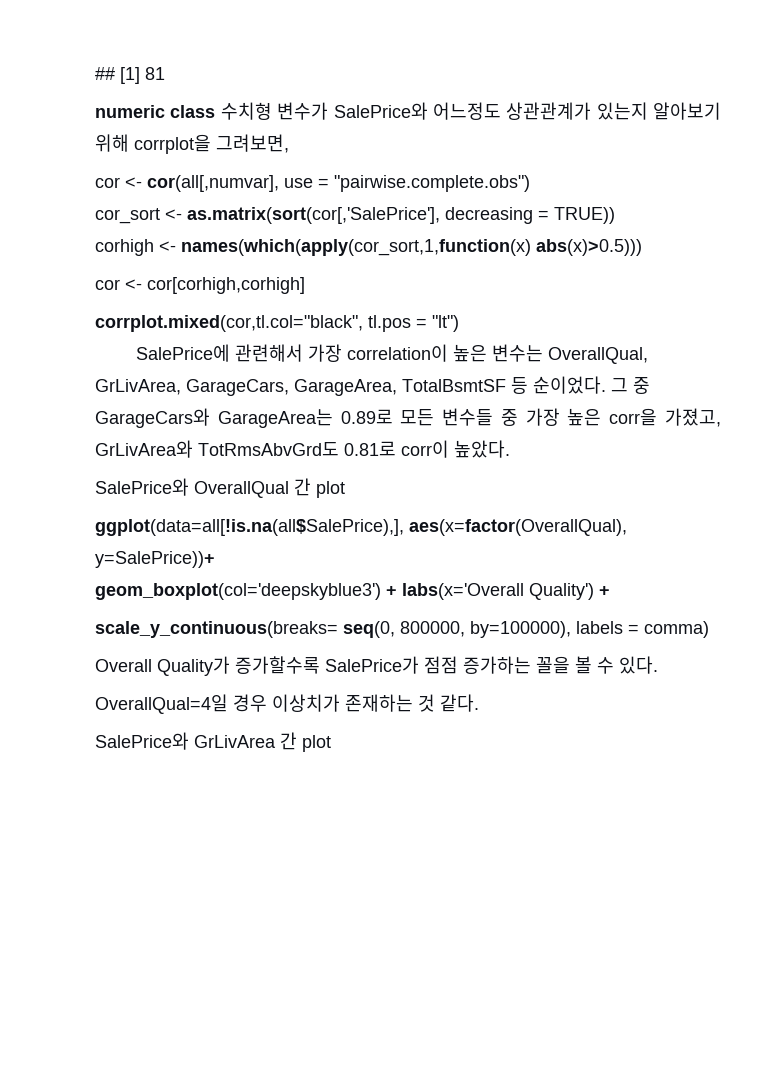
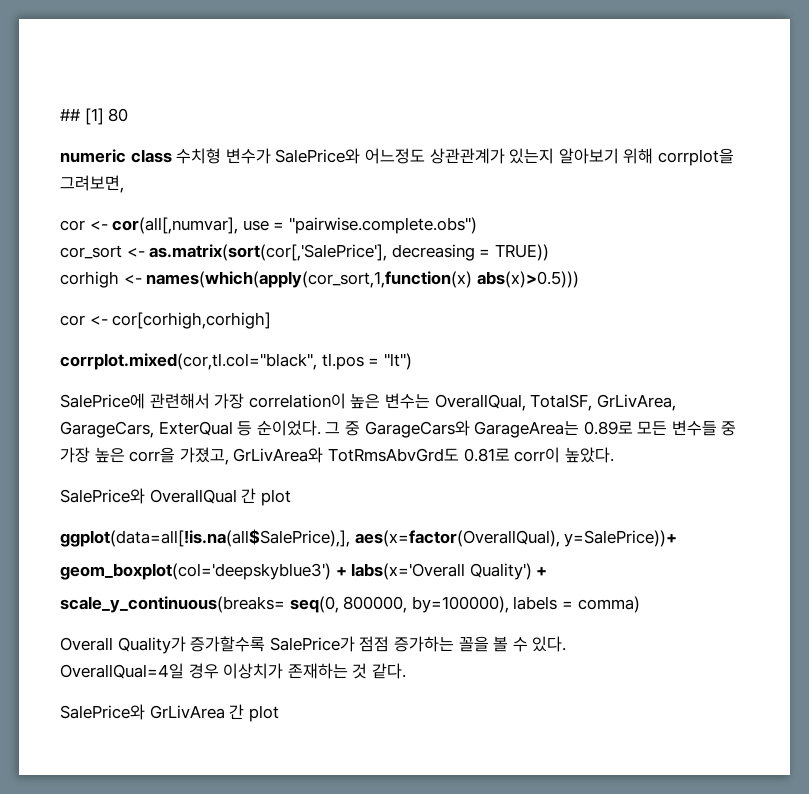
[145,67,165,80] 81 -> [108,108,129,122] 80
(649, 355) none -> [530,394,593,411] TotalSF,
[294,379,506,396] GarageArea, TotalBsmtSF -> [158,421,233,436] ExterQual

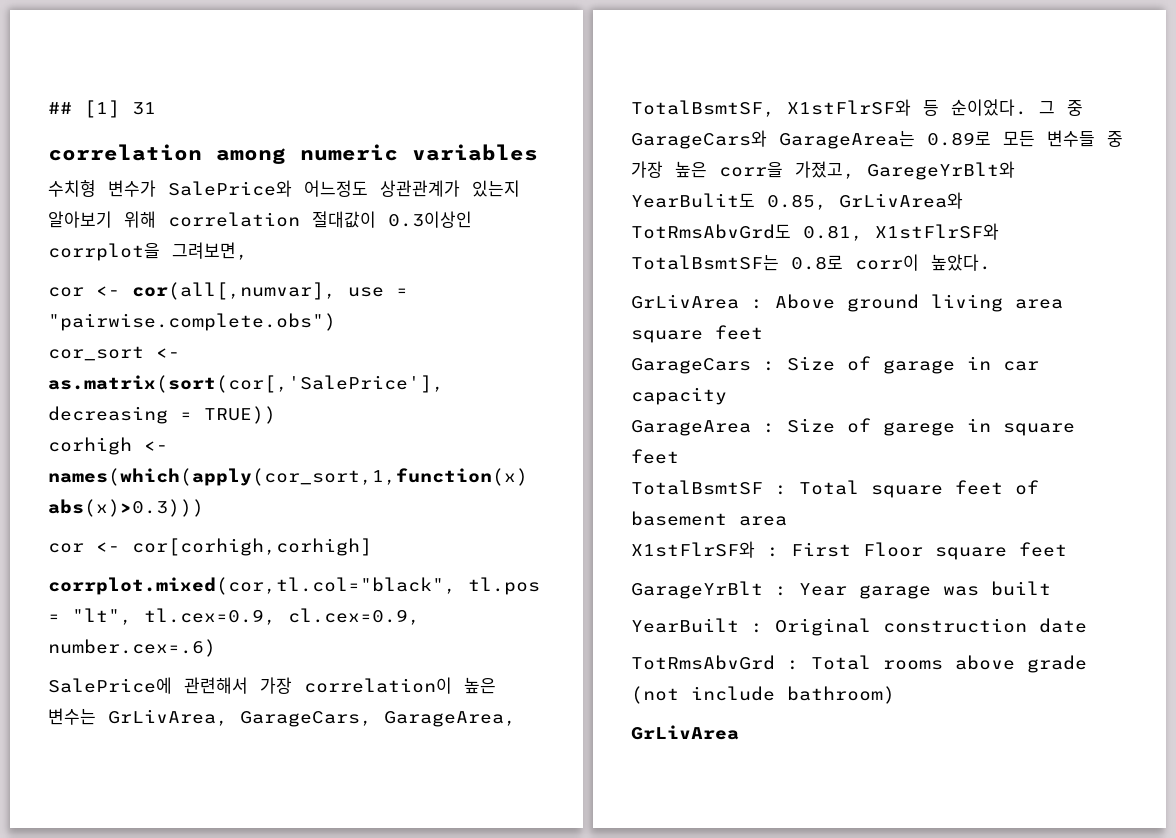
[108,108,129,122] [60,149,172,163] 80 // numeric class -> [132,102,156,115] [48,144,538,164] 31 // correlation among numeric variables //
(654, 156) none -> [168,211,472,228] correlation 절대값이 0.3이상인
[476,271,579,288] abs(x)>0.5))) -> [48,499,204,517] abs(x)>0.3)))
[383,353,412,370] "lt") -> [72,608,420,625] [48,639,216,657] "lt", tl.cex=0.9, cl.cex=0.9, number.cex=.6)
[434,394,676,411] [60,421,233,438] OverallQual, TotalSF, GrLivArea, GarageCars, ExterQual -> [108,709,516,727] [631,99,911,117] GrLivArea, GarageCars, GarageArea, TotalBsmtSF, X1stFlrSF와
[233,447,614,463] [60,488,291,506] [60,529,678,547] [60,563,548,580] [60,596,640,613] [60,636,567,654] [60,663,406,679] [60,704,279,722] GrLivArea와 TotRmsAbvGrd도 0.81로 corr이 높았다. // SalePrice와 OverallQual 간 plot // ggplot(data=all[!is.na(all$SalePrice),], aes(x=factor(OverallQual), y=SalePrice))+ // geom_boxplot(col='deepskyblue3') + labs(x='Overall Quality') + // scale_y_continuous(breaks= seq(0, 800000, by=100000), labels = comma) // Overall Quality가 증가할수록 SalePrice가 점점 증가하는 꼴을 볼 수 있다. // OverallQual=4일 경우 이상치가 존재하는 것 같다. // SalePrice와 GrLivArea 간 plot -> [867,161,1015,180] [631,192,963,210] [631,223,999,241] [631,254,991,271] [631,294,1063,312] [631,325,763,343] [631,356,1039,374] [631,387,727,405] [631,418,1075,436] [631,449,679,464] [631,480,1039,498] [631,511,787,526] [631,541,1067,560] [631,581,1051,599] [631,618,1087,636] [631,655,1087,673] [631,686,895,704] [631,725,739,740] GaregeYrBlt와 YearBulit도 0.85, GrLivArea와 TotRmsAbvGrd도 0.81, X1stFlrSF와 TotalBsmtSF는 0.8로 corr이 높았다. // GrLivArea : Above ground living area square feet // GarageCars : Size of garage in car capacity // GarageArea : Size of garege in square feet // TotalBsmtSF : Total square feet of basement area // X1stFlrSF와 : First Floor square feet // GarageYrBlt : Year garage was built // YearBuilt : Original construction date // TotRmsAbvGrd : Total rooms above grade (not include bathroom) // GrLivArea

